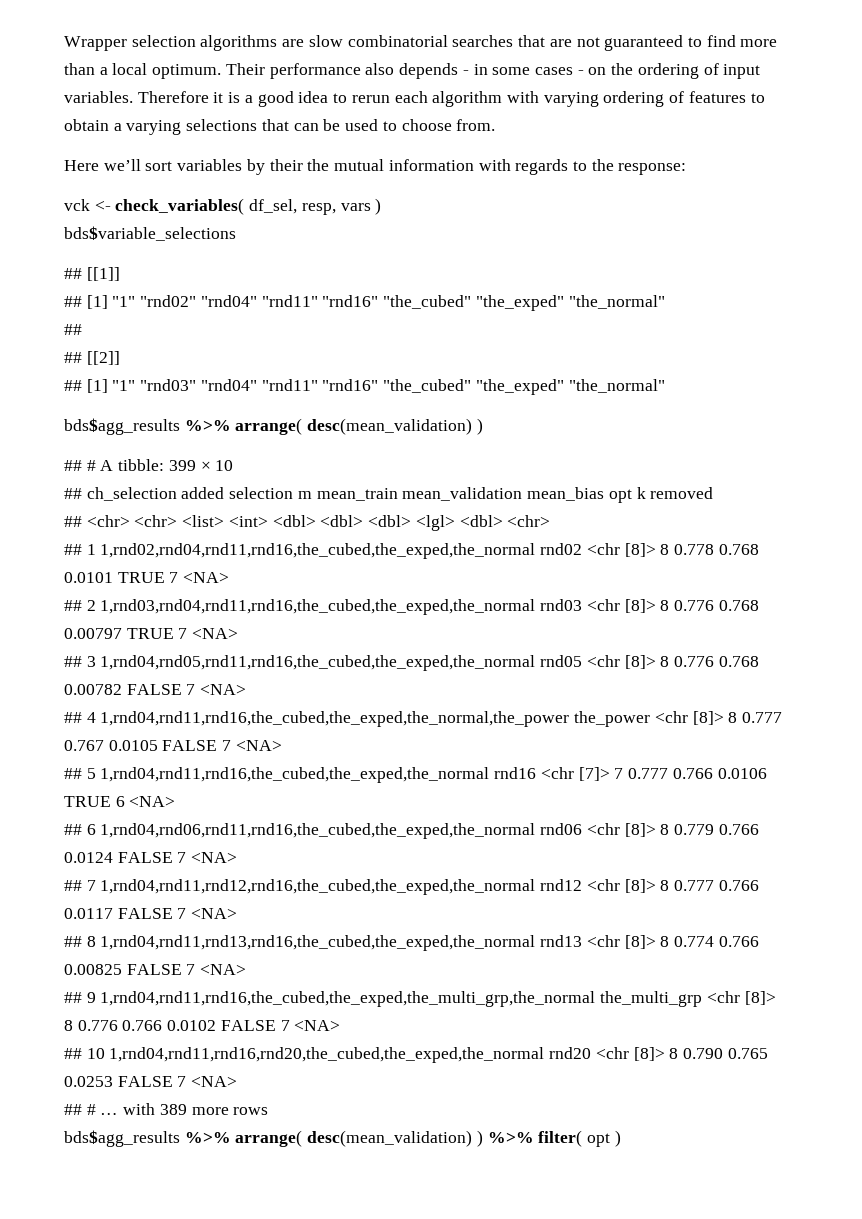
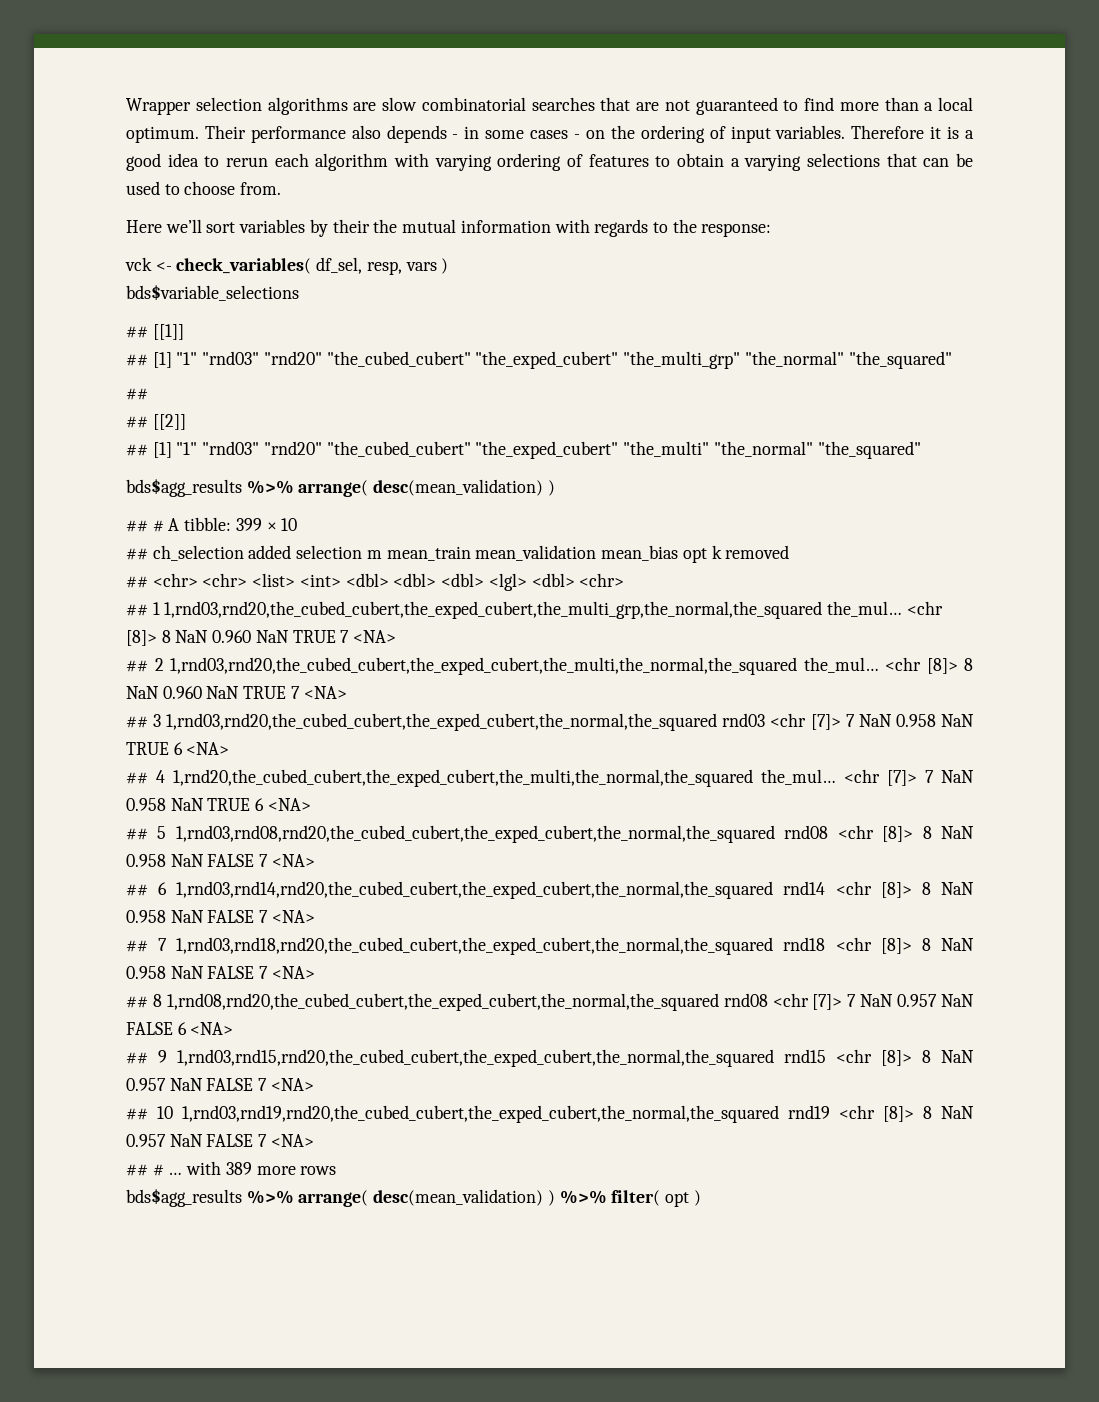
[140,295,665,311] "rnd02" "rnd04" "rnd11" "rnd16" "the_cubed" "the_exped" "the_normal" -> [202,351,952,369] "rnd03" "rnd20" "the_cubed_cubert" "the_exped_cubert" "the_multi_grp" "the_normal" "the_squared"
[200,379,665,395] "rnd04" "rnd11" "rnd16" "the_cubed" "the_exped" "the_normal" -> [263,441,921,459] "rnd20" "the_cubed_cubert" "the_exped_cubert" "the_multi" "the_normal" "the_squared"
[100,543,759,559] [64,572,113,583] 1,rnd02,rnd04,rnd11,rnd16,the_cubed,the_exped,the_normal rnd02 <chr [8]> 8 0.778 0.768 0.0101 -> [164,601,943,619] [126,630,289,646] 1,rnd03,rnd20,the_cubed_cubert,the_exped_cubert,the_multi_grp,the_normal,the_squared the_mul… <chr [8]> 8 NaN 0.960 NaN
[100,599,759,615] [64,628,122,639] 1,rnd03,rnd04,rnd11,rnd16,the_cubed,the_exped,the_normal rnd03 <chr [8]> 8 0.776 0.768 0.00797 -> [170,657,973,675] [126,686,240,699] 1,rnd03,rnd20,the_cubed_cubert,the_exped_cubert,the_multi,the_normal,the_squared the_mul… <chr [8]> 8 NaN 0.960 NaN
[100,655,759,671] [64,684,247,695] [64,711,783,727] [64,740,282,751] [64,767,767,783] [64,796,176,807] [64,823,759,839] [64,852,113,863] 1,rnd04,rnd05,rnd11,rnd16,the_cubed,the_exped,the_normal rnd05 <chr [8]> 8 0.776 0.768 0.00782 FALSE 7 <NA> // ## 4 1,rnd04,rnd11,rnd16,the_cubed,the_exped,the_normal,the_power the_power <chr [8]> 8 0.777 0.767 0.0105 FALSE 7 <NA> // ## 5 1,rnd04,rnd11,rnd16,the_cubed,the_exped,the_normal rnd16 <chr [7]> 7 0.777 0.766 0.0106 TRUE 6 <NA> // ## 6 1,rnd04,rnd06,rnd11,rnd16,the_cubed,the_exped,the_normal rnd06 <chr [8]> 8 0.779 0.766 0.0124 -> [166,713,974,731] [126,742,230,755] [126,769,974,787] [126,798,311,811] [126,825,975,843] [126,854,315,867] [126,881,974,899] [126,910,204,923] 1,rnd03,rnd20,the_cubed_cubert,the_exped_cubert,the_normal,the_squared rnd03 <chr [7]> 7 NaN 0.958 NaN TRUE 6 <NA> // ## 4 1,rnd20,the_cubed_cubert,the_exped_cubert,the_multi,the_normal,the_squared the_mul… <chr [7]> 7 NaN 0.958 NaN TRUE 6 <NA> // ## 5 1,rnd03,rnd08,rnd20,the_cubed_cubert,the_exped_cubert,the_normal,the_squared rnd08 <chr [8]> 8 NaN 0.958 NaN FALSE 7 <NA> // ## 6 1,rnd03,rnd14,rnd20,the_cubed_cubert,the_exped_cubert,the_normal,the_squared rnd14 <chr [8]> 8 NaN 0.958 NaN
[100,879,759,895] [64,908,113,919] 1,rnd04,rnd11,rnd12,rnd16,the_cubed,the_exped,the_normal rnd12 <chr [8]> 8 0.777 0.766 0.0117 -> [176,937,974,955] [126,966,204,979] 1,rnd03,rnd18,rnd20,the_cubed_cubert,the_exped_cubert,the_normal,the_squared rnd18 <chr [8]> 8 NaN 0.958 NaN
[100,935,759,951] [64,964,196,975] 1,rnd04,rnd11,rnd13,rnd16,the_cubed,the_exped,the_normal rnd13 <chr [8]> 8 0.774 0.766 0.00825 FALSE 7 -> [166,993,975,1011] [126,1022,187,1035] 1,rnd08,rnd20,the_cubed_cubert,the_exped_cubert,the_normal,the_squared rnd08 <chr [7]> 7 NaN 0.957 NaN FALSE 6
[100,991,776,1007] [64,1020,217,1031] 1,rnd04,rnd11,rnd16,the_cubed,the_exped,the_multi_grp,the_normal the_multi_grp <chr [8]> 8 0.776 0.766 0.0102 -> [177,1049,974,1067] [126,1078,203,1091] 1,rnd03,rnd15,rnd20,the_cubed_cubert,the_exped_cubert,the_normal,the_squared rnd15 <chr [8]> 8 NaN 0.957 NaN
[109,1047,768,1063] [64,1076,113,1087] 1,rnd04,rnd11,rnd16,rnd20,the_cubed,the_exped,the_normal rnd20 <chr [8]> 8 0.790 0.765 0.0253 -> [182,1105,974,1123] [126,1134,203,1147] 1,rnd03,rnd19,rnd20,the_cubed_cubert,the_exped_cubert,the_normal,the_squared rnd19 <chr [8]> 8 NaN 0.957 NaN

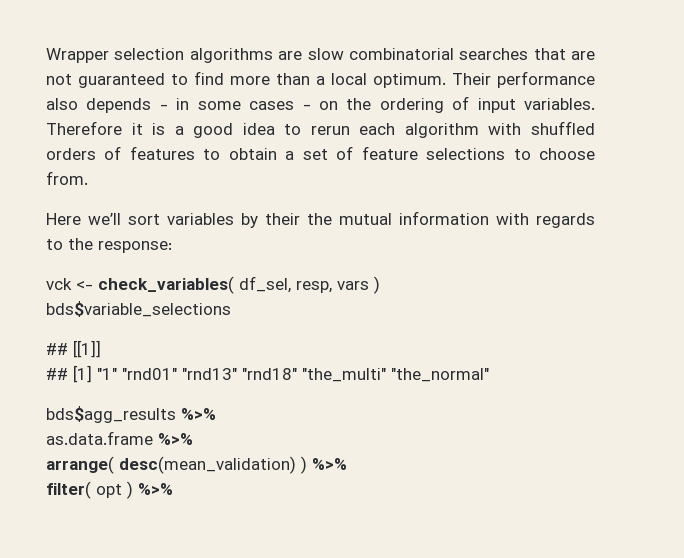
[434,153,562,171] varying ordering -> [531,121,596,135] [46,148,96,160] shuffled orders
[744,153,973,171] [126,181,160,195] varying selections that can be used -> [302,146,506,160] set of feature selections
[202,351,952,369] [126,388,148,400] [126,414,186,430] [126,441,619,459] "rnd03" "rnd20" "the_cubed_cubert" "the_exped_cubert" "the_multi_grp" "the_normal" "the_squared" // ## // ## [[2]] // ## [1] "1" "rnd03" "rnd20" "the_cubed_cubert" "the_exped_cubert" -> [122,368,297,380] "rnd01" "rnd13" "rnd18"
[817,441,921,459] [126,479,555,497] [126,517,298,532] [126,545,790,563] [126,573,625,591] [126,601,943,619] [126,630,397,646] [126,657,973,675] [126,686,347,699] [126,713,974,731] [126,742,230,755] [126,769,974,787] [126,798,311,811] [126,825,975,843] [126,854,315,867] [126,881,974,899] [126,910,315,923] [126,937,974,955] [126,966,315,979] [126,993,975,1011] [126,1022,234,1035] [126,1049,974,1067] [126,1078,314,1091] [126,1105,974,1123] [126,1134,314,1147] [126,1161,337,1176] [126,1189,294,1207] "the_squared" // bds$agg_results %>% arrange( desc(mean_validation) ) // ## # A tibble: 399 × 10 // ## ch_selection added selection m mean_train mean_validation mean_bias opt k removed // ## <chr> <chr> <list> <int> <dbl> <dbl> <dbl> <lgl> <dbl> <chr> // ## 1 1,rnd03,rnd20,the_cubed_cubert,the_exped_cubert,the_multi_grp,the_normal,the_squared the_mul… <chr [8]> 8 NaN 0.960 NaN TRUE 7 <NA> // ## 2 1,rnd03,rnd20,the_cubed_cubert,the_exped_cubert,the_multi,the_normal,the_squared the_mul… <chr [8]> 8 NaN 0.960 NaN TRUE 7 <NA> // ## 3 1,rnd03,rnd20,the_cubed_cubert,the_exped_cubert,the_normal,the_squared rnd03 <chr [7]> 7 NaN 0.958 NaN TRUE 6 <NA> // ## 4 1,rnd20,the_cubed_cubert,the_exped_cubert,the_multi,the_normal,the_squared the_mul… <chr [7]> 7 NaN 0.958 NaN TRUE 6 <NA> // ## 5 1,rnd03,rnd08,rnd20,the_cubed_cubert,the_exped_cubert,the_normal,the_squared rnd08 <chr [8]> 8 NaN 0.958 NaN FALSE 7 <NA> // ## 6 1,rnd03,rnd14,rnd20,the_cubed_cubert,the_exped_cubert,the_normal,the_squared rnd14 <chr [8]> 8 NaN 0.958 NaN FALSE 7 <NA> // ## 7 1,rnd03,rnd18,rnd20,the_cubed_cubert,the_exped_cubert,the_normal,the_squared rnd18 <chr [8]> 8 NaN 0.958 NaN FALSE 7 <NA> // ## 8 1,rnd08,rnd20,the_cubed_cubert,the_exped_cubert,the_normal,the_squared rnd08 <chr [7]> 7 NaN 0.957 NaN FALSE 6 <NA> // ## 9 1,rnd03,rnd15,rnd20,the_cubed_cubert,the_exped_cubert,the_normal,the_squared rnd15 <chr [8]> 8 NaN 0.957 NaN FALSE 7 <NA> // ## 10 1,rnd03,rnd19,rnd20,the_cubed_cubert,the_exped_cubert,the_normal,the_squared rnd19 <chr [8]> 8 NaN 0.957 NaN FALSE 7 <NA> // ## # … with 389 more rows // bds$agg_results %>% -> [46,406,216,423] [46,431,193,445] // bds$agg_results %>% // as.data.frame %>% //
(607, 1197) none -> (347, 464) //
(701, 1198) none -> [138,483,173,495] %>%

